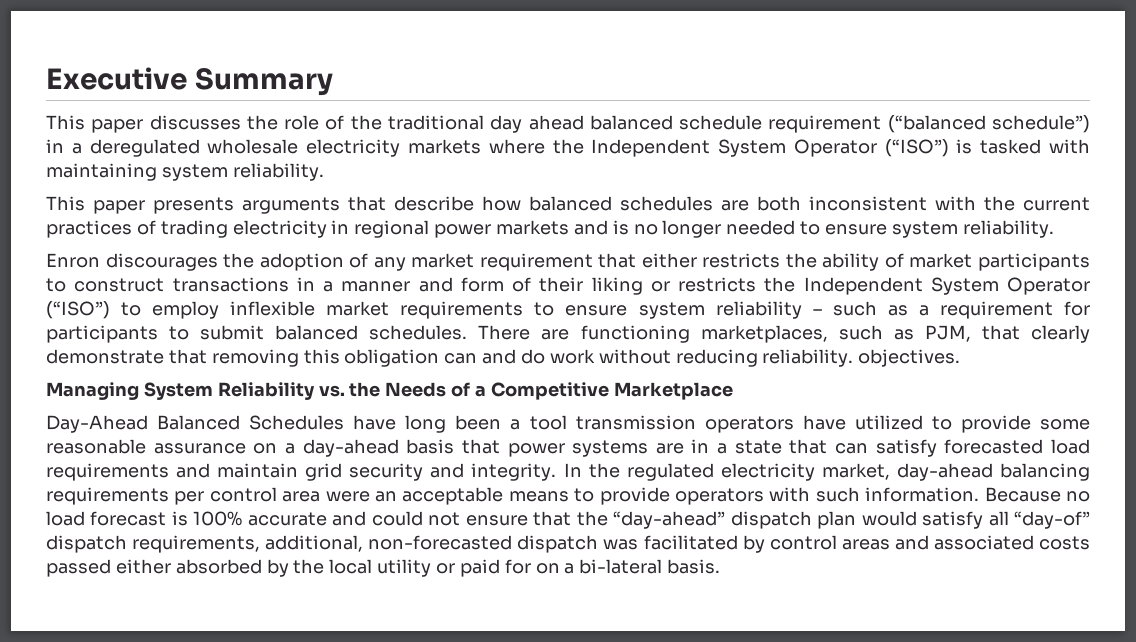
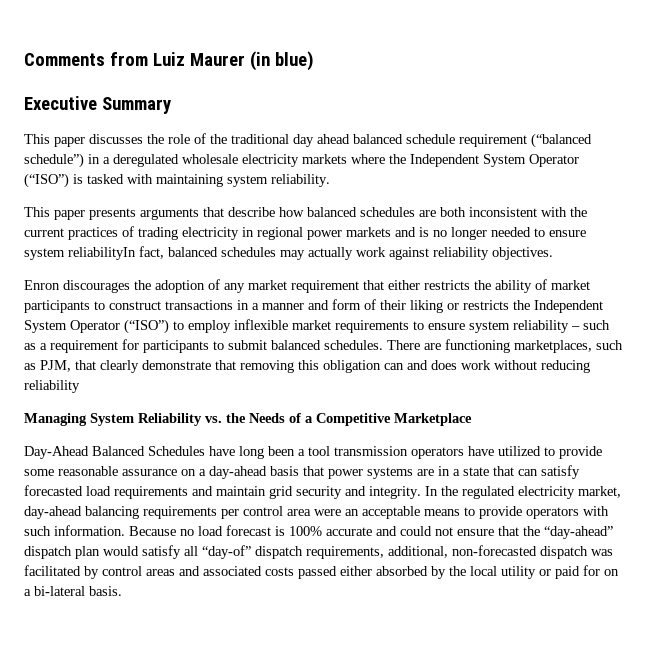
(46, 78) none -> [24,51,314,71] Comments from Luiz Maurer (in blue) //
[962,220,1054,238] reliability. -> [68,246,553,260] reliabilityIn fact, balanced schedules may actually work against reliability objectives.
[521,349,546,364] do -> [431,360,457,370] does
[762,349,961,367] reliability. objectives. -> [24,380,80,393] reliability

